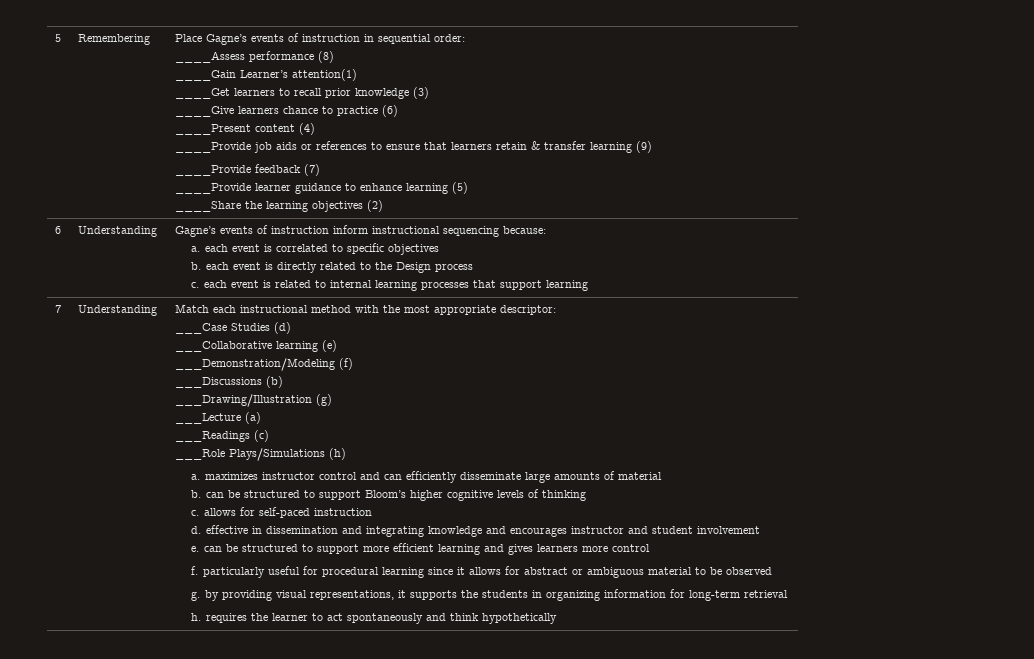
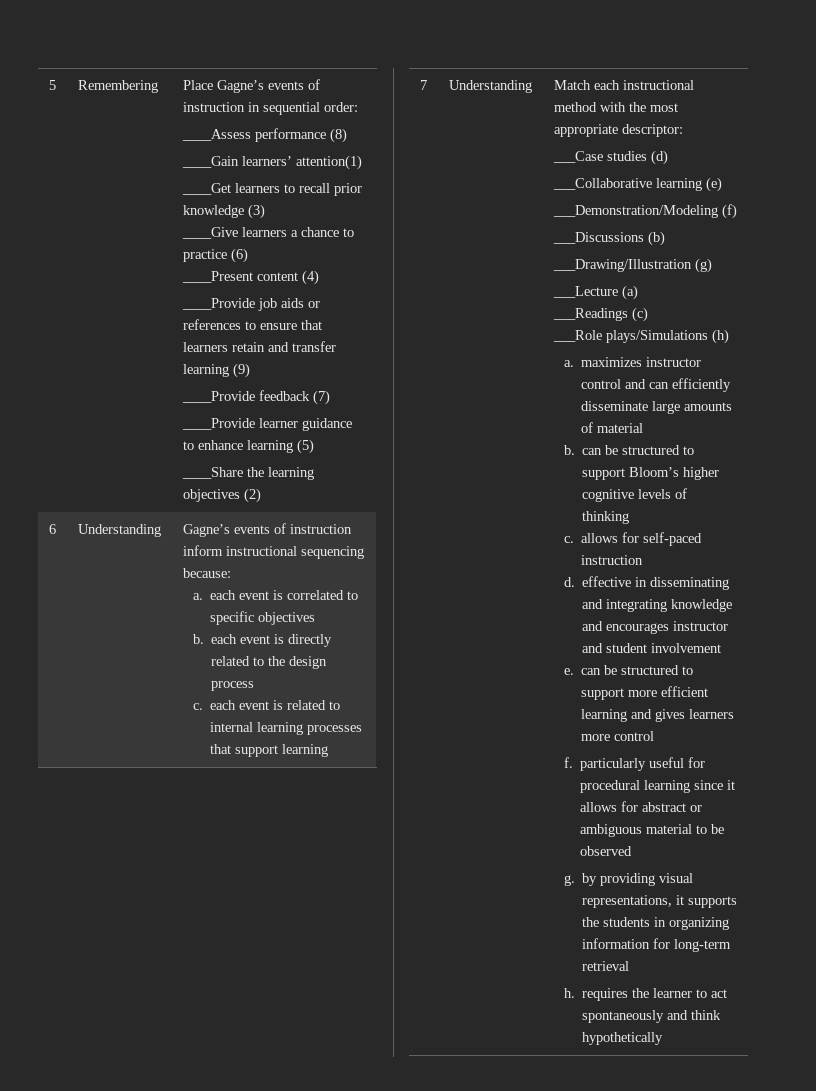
[240,70,289,78] Learner’s -> [241,156,292,166] learners’
(280, 110) none -> [290,230,298,237] a
[531,141,541,150] & -> [267,342,289,352] and
[396,262,432,273] Design -> [289,656,328,669] design
[231,323,271,331] Studies -> [606,151,647,161] studies
[229,448,326,461] Plays/Simulations -> [605,330,708,343] plays/Simulations
[266,526,339,534] dissemination -> [650,577,730,590] disseminating

